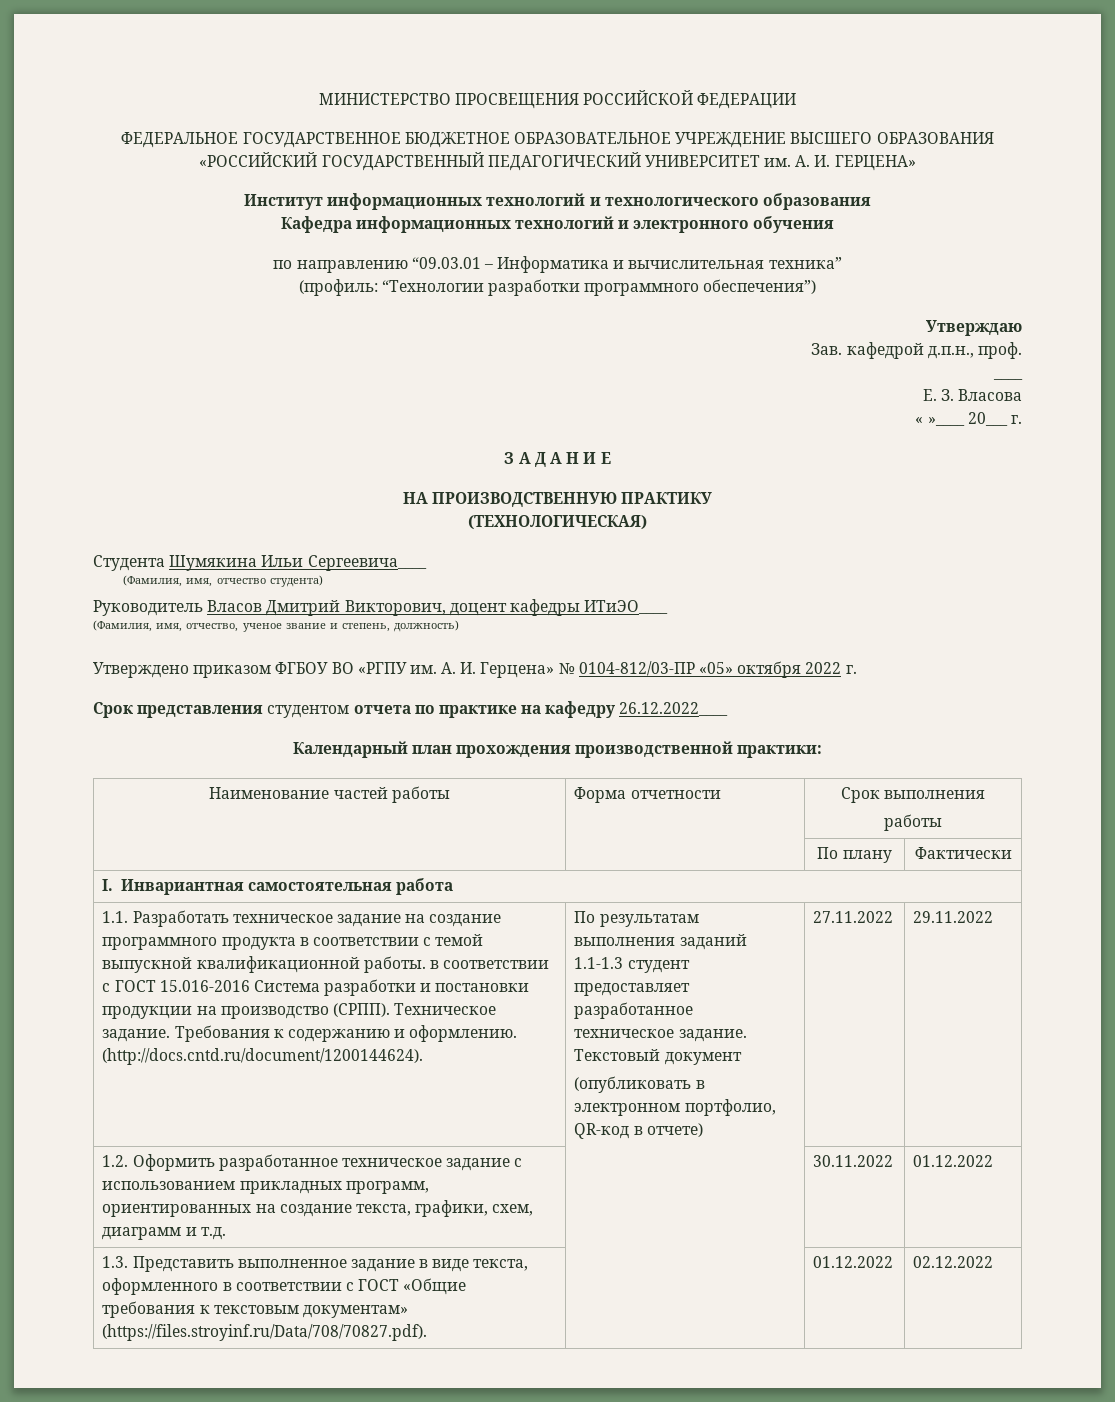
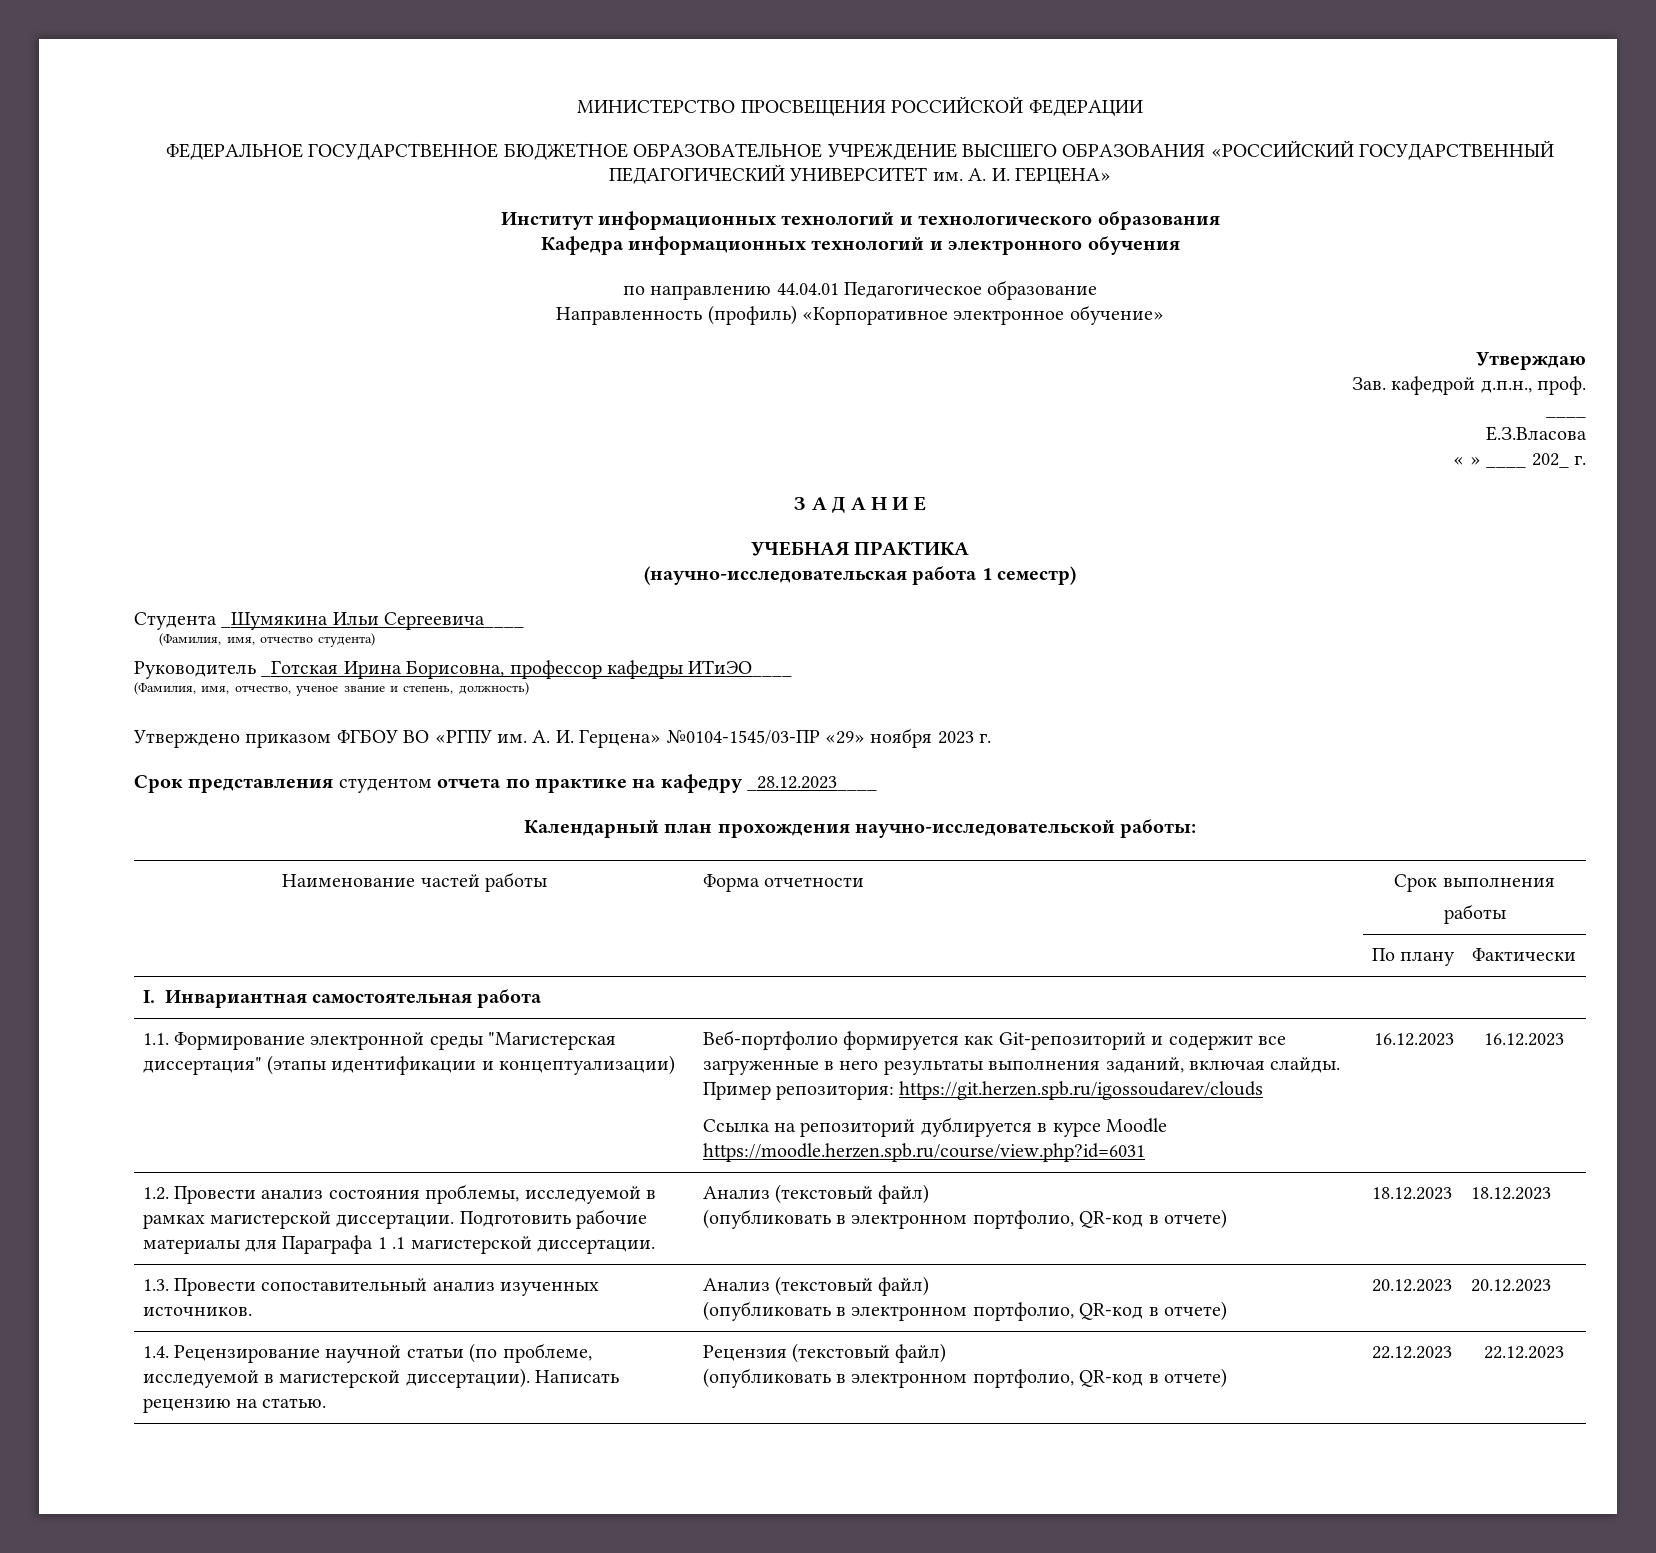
[411,256,842,273] [298,279,817,296] “09.03.01 – Информатика и вычислительная техника” // (профиль: “Технологии разработки программного обеспечения”) -> [776,280,1098,300] [556,305,1164,325] 44.04.01 Педагогическое образование // Направленность (профиль) «Корпоративное электронное обучение»
[922,389,1022,401] [915,412,1008,426] Е. З. Власова // « »____ 20___ -> [1486,426,1587,441] [1453,456,1481,465] [1486,453,1569,468] Е.З.Власова // « » ____ 202_
[402,492,713,507] [468,515,647,530] НА ПРОИЗВОДСТВЕННУЮ ПРАКТИКУ // (ТЕХНОЛОГИЧЕСКАЯ) -> [750,541,970,556] [643,566,1077,585] УЧЕБНАЯ ПРАКТИКА // (научно-исследовательская работа 1 семестр)
[169,555,258,571] Шумякина -> [221,612,329,630] _Шумякина
[207,600,507,616] Власов Дмитрий Викторович, доцент -> [261,660,602,679] _Готская Ирина Борисовна, профессор
[558,661,842,678] № 0104-812/03-ПР «05» октября 2022 -> [666,728,974,748] №0104-1545/03-ПР «29» ноября 2023
[619,702,729,716] 26.12.2022____ -> [747,776,878,791] _28.12.2023____
[575,741,823,758] производственной практики: -> [854,819,1197,838] научно-исследовательской работы:
[132,910,502,927] [102,934,484,950] [102,956,550,973] [102,979,530,996] [102,1003,497,1019] [102,1025,518,1042] [102,1048,424,1065] [574,911,699,927] [574,934,747,950] [574,957,690,973] [574,983,691,996] [574,1002,694,1019] [574,1029,747,1042] [574,1049,742,1065] [574,1076,705,1093] [574,1099,776,1116] [574,1123,703,1139] [813,911,894,923] [913,911,994,923] [102,1154,523,1171] [102,1181,429,1194] [102,1200,534,1217] [102,1227,226,1240] [813,1155,894,1167] [913,1155,994,1167] [102,1256,529,1272] [102,1278,467,1295] [102,1301,408,1318] [102,1324,428,1341] [813,1256,894,1268] [913,1256,994,1268] Разработать техническое задание на создание программного продукта в соответствии с темой выпускной квалификационной работы. в соответствии с ГОСТ 15.016-2016 Система разработки и постановки продукции на производство (СРПП). Техническое задание. Требования к содержанию и оформлению. (http://docs.cntd.ru/document/1200144624). | По результатам выполнения заданий 1.1-1.3 студент предоставляет разработанное техническое задание. Текстовый документ // (опубликовать в электронном портфолио, QR-код в отчете) | 27.11.2022 | 29.11.2022 // 1.2. Оформить разработанное техническое задание с использованием прикладных программ, ориентированных на создание текста, графики, схем, диаграмм и т.д. | | 30.11.2022 | 01.12.2022 // 1.3. Представить выполненное задание в виде текста, оформленного в соответствии с ГОСТ «Общие требования к текстовым документам» (https://files.stroyinf.ru/Data/708/70827.pdf). | | 01.12.2022 | 02.12.2022 -> [174,1032,617,1050] [142,1055,676,1075] [702,1030,1287,1050] [702,1057,1341,1075] [702,1081,1264,1100] [702,1117,1168,1137] [702,1143,1145,1162] [1374,1033,1455,1046] [1484,1033,1564,1046] [142,1184,657,1204] [142,1209,648,1229] [142,1235,656,1254] [702,1184,930,1204] [702,1209,1228,1229] [1371,1187,1452,1200] [1470,1187,1551,1200] [142,1278,600,1296] [142,1306,252,1316] [702,1276,930,1296] [702,1301,1228,1321] [1371,1279,1452,1292] [1470,1279,1551,1292] [142,1343,592,1363] [142,1368,620,1388] [142,1398,327,1413] [702,1343,947,1363] [702,1368,1228,1388] [1371,1346,1452,1359] [1484,1346,1564,1359] Формирование электронной среды "Магистерская диссертация" (этапы идентификации и концептуализации) | Веб-портфолио формируется как Git-репозиторий и содержит все загруженные в него результаты выполнения заданий, включая слайды. Пример репозитория: https://git.herzen.spb.ru/igossoudarev/clouds // Ссылка на репозиторий дублируется в курсе Moodle https://moodle.herzen.spb.ru/course/view.php?id=6031 | 16.12.2023 | 16.12.2023 // 1.2. Провести анализ состояния проблемы, исследуемой в рамках магистерской диссертации. Подготовить рабочие материалы для Параграфа 1 .1 магистерской диссертации. | Анализ (текстовый файл) // (опубликовать в электронном портфолио, QR-код в отчете) | 18.12.2023 | 18.12.2023 // 1.3. Провести сопоставительный анализ изученных источников. | Анализ (текстовый файл) // (опубликовать в электронном портфолио, QR-код в отчете) | 20.12.2023 | 20.12.2023 // 1.4. Рецензирование научной статьи (по проблеме, исследуемой в магистерской диссертации). Написать рецензию на статью. | Рецензия (текстовый файл) // (опубликовать в электронном портфолио, QR-код в отчете) | 22.12.2023 | 22.12.2023

